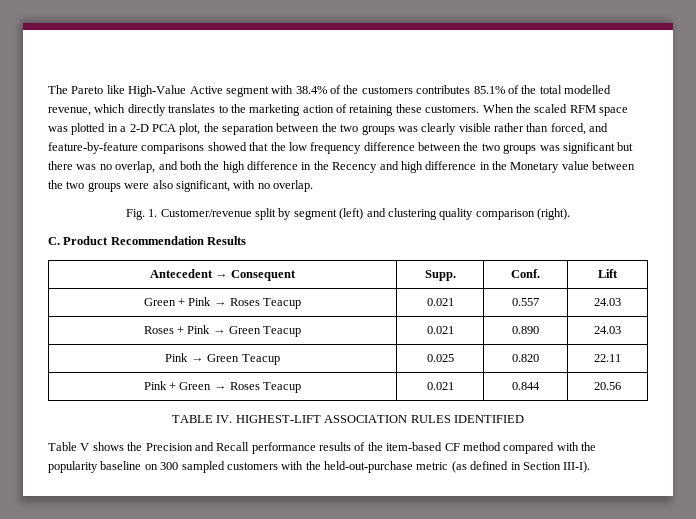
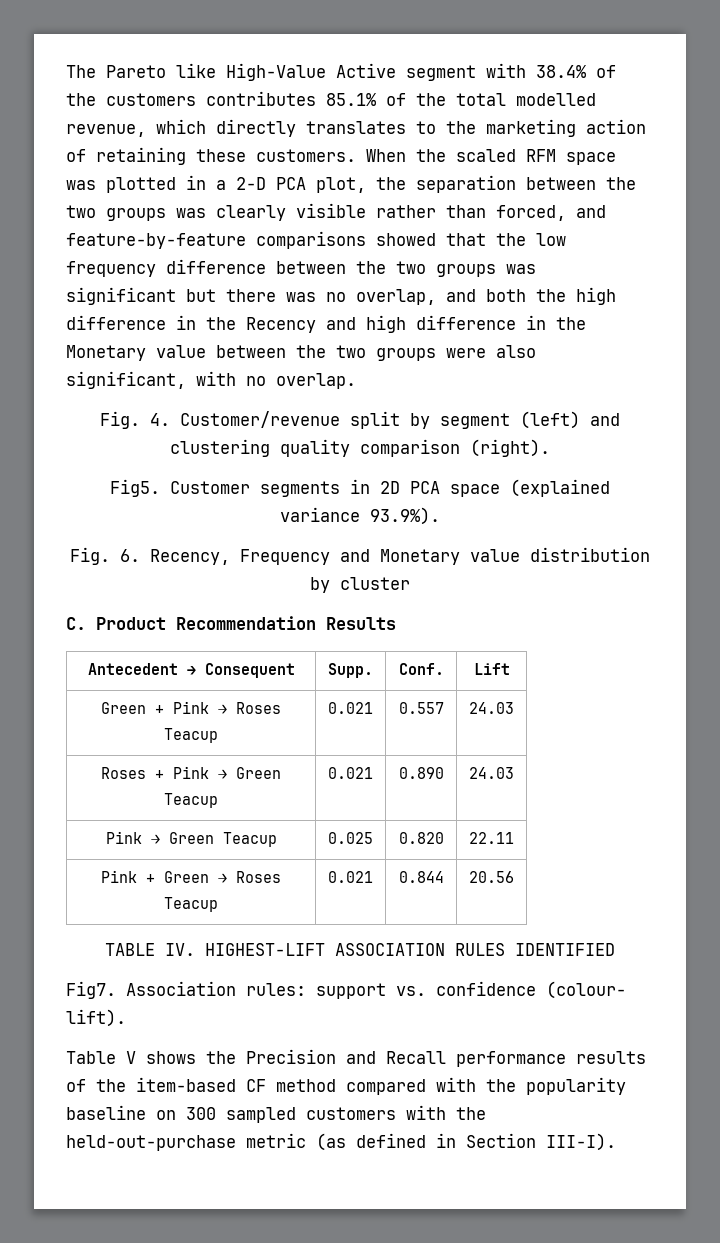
[148,209,158,217] 1. -> [150,413,170,426] 4.
(571, 214) none -> [110,479,610,497] [280,507,440,525] [70,547,650,565] [310,577,410,593] // Fig5. Customer segments in 2D PCA space (explained variance 93.9%). // Fig. 6. Recency, Frequency and Monetary value distribution by cluster
(524, 419) none -> [66,981,626,999] [66,1009,126,1027] // Fig7. Association rules: support vs. confidence (colour- lift).

